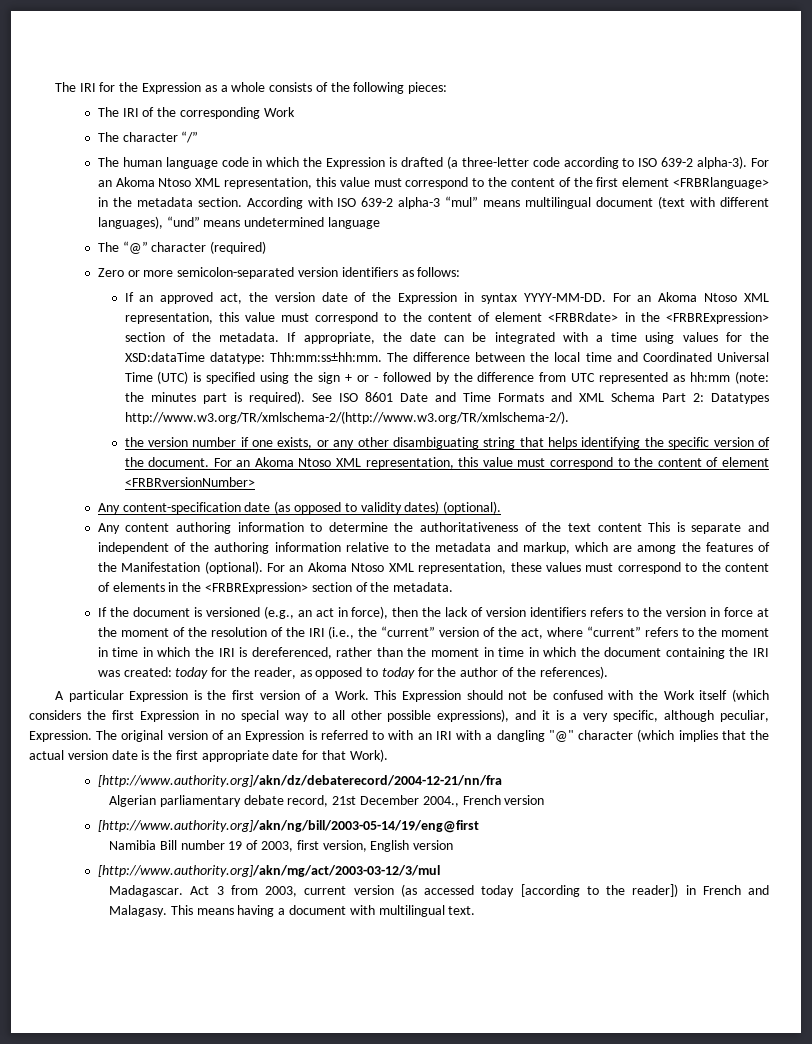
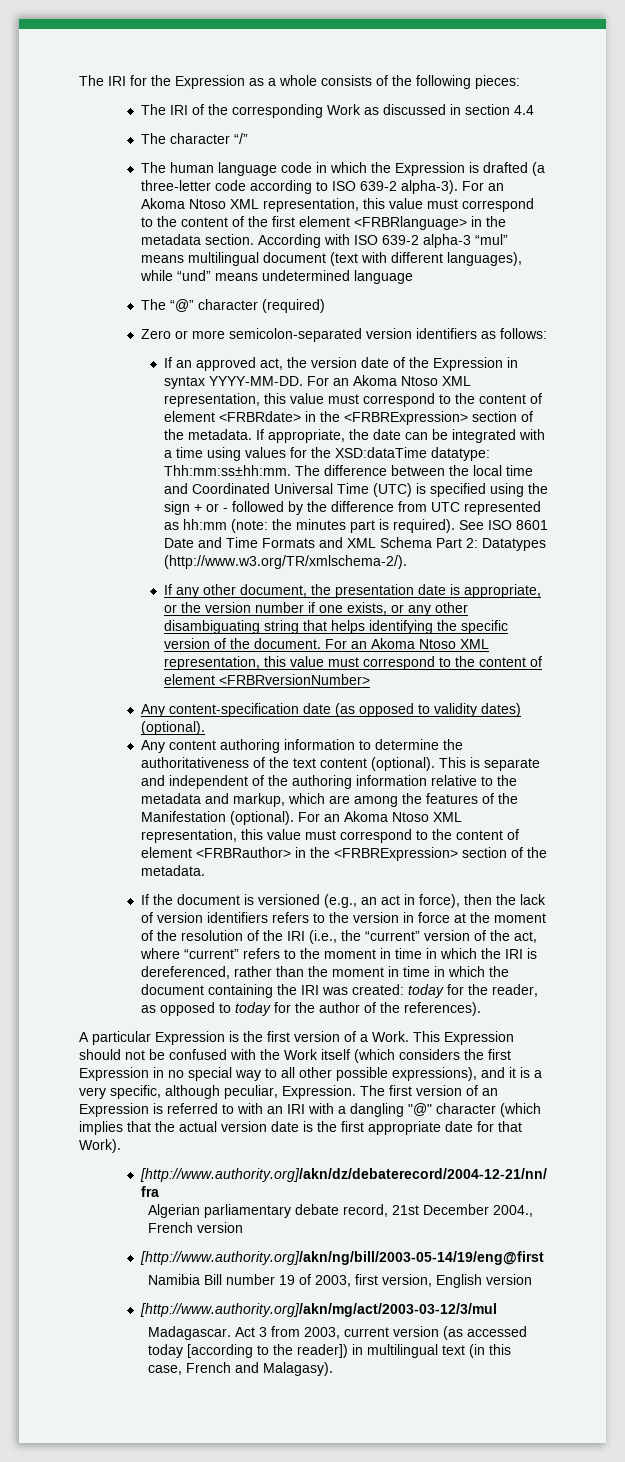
(295, 112) none -> [363,104,534,115] as discussed in section 4.4
(163, 222) none -> [139,270,173,281] while
[124,411,569,424] http://www.w3.org/TR/xmlschema-2/(http://www.w3.org/TR/xmlschema-2/). // -> [163,555,407,569] [163,584,541,598] [163,604,177,613] (http://www.w3.org/TR/xmlschema-2/). // If any other document, the presentation date is appropriate, or
(642, 527) none -> [370,757,435,771] (optional).
[510,562,769,574] [97,582,165,592] these values must correspond to the content of elements -> [240,829,519,843] [140,847,291,858] this value must correspond to the content of element <FRBRauthor>
[121,730,164,742] original -> [389,1085,412,1096] first
[702,885,770,895] [109,905,476,917] French and Malagasy. This means having a document with multilingual text. -> [367,1344,512,1358] [148,1362,334,1376] multilingual text (in this case, French and Malagasy).

